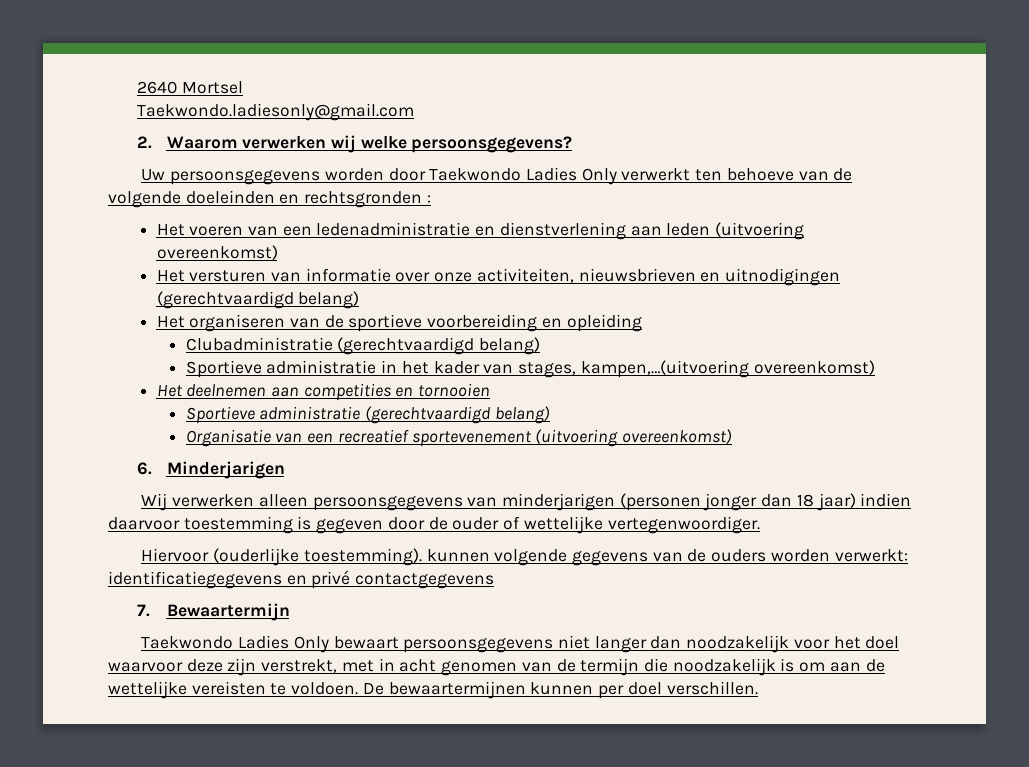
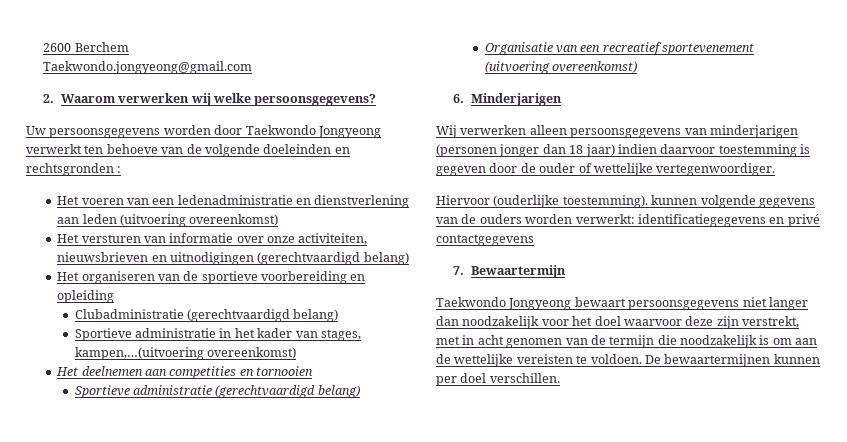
[137,81,243,94] [137,103,415,121] 2640 Mortsel // Taekwondo.ladiesonly@gmail.com -> [43,42,129,52] [43,61,253,74] 2600 Berchem // Taekwondo.jongyeong@gmail.com
[525,167,617,185] Ladies Only -> [317,126,381,138] Jongyeong
[238,635,329,653] Ladies Only -> [508,298,572,310] Jongyeong

